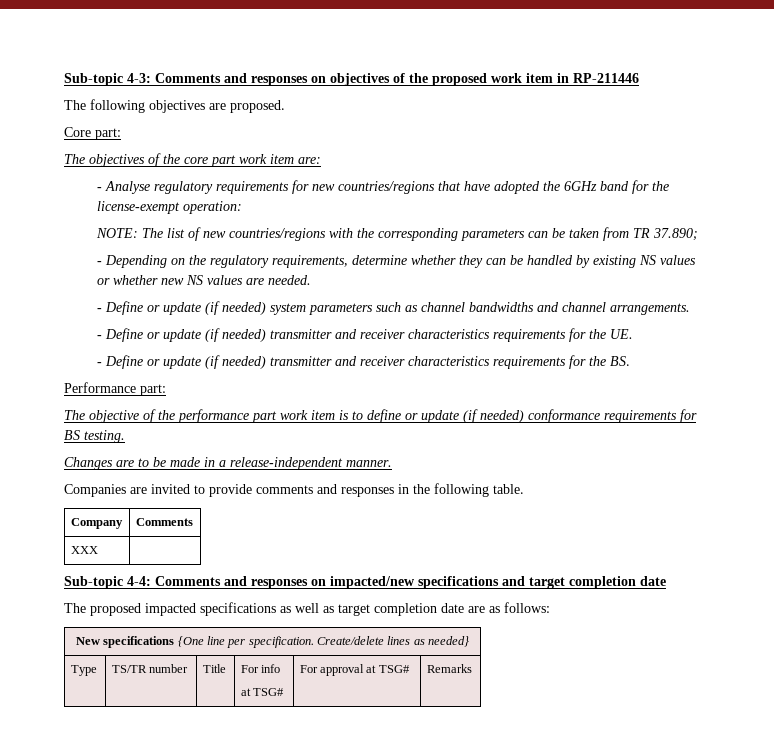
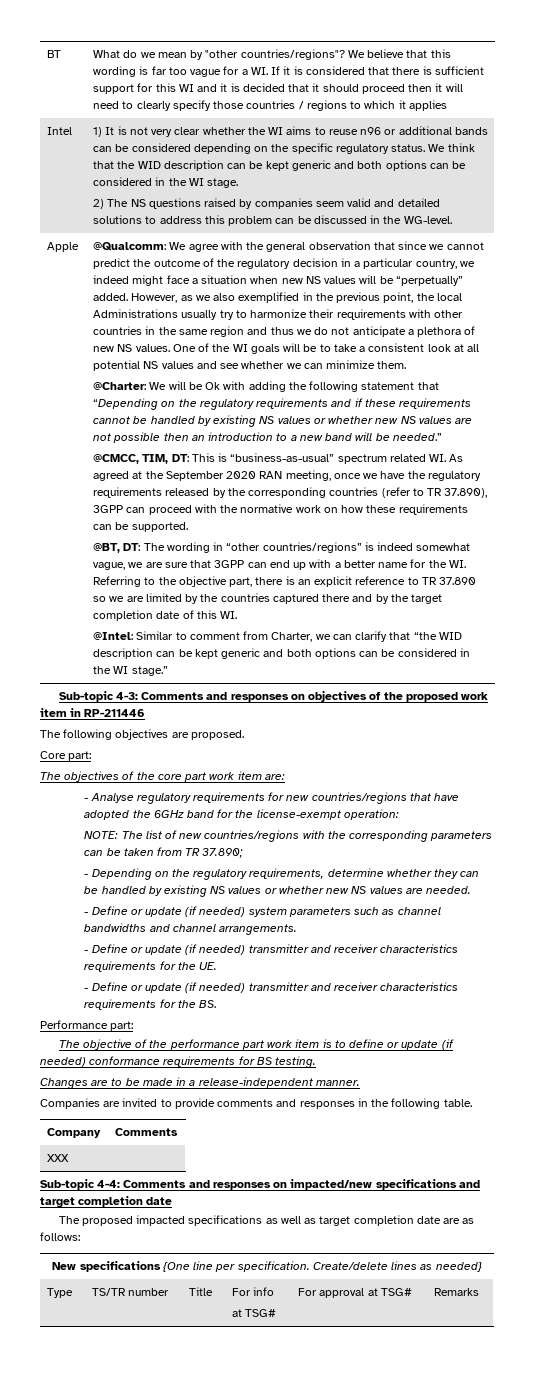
(64, 79) none -> [47,50,62,58] [93,49,451,60] [93,66,484,77] [93,83,463,94] [93,100,447,111] [47,127,73,135] [93,126,488,137] [93,143,475,154] [93,160,467,171] [93,177,239,188] [93,198,440,209] [93,215,452,226] [47,242,80,252] [93,241,484,252] [93,258,475,269] [93,275,463,286] [93,292,462,303] [93,309,464,320] [93,326,476,337] [93,343,480,354] [93,360,407,371] [93,381,439,392] [93,398,472,410] [93,415,473,427] [93,432,442,443] [93,453,464,464] [93,470,481,481] [93,487,488,498] [93,504,468,515] [93,522,188,532] [93,542,471,553] [93,559,466,570] [93,576,477,587] [93,593,443,604] [93,610,238,621] [93,631,462,642] [93,648,470,659] [93,666,168,676] BT | What do we mean by "other countries/regions"? We believe that this wording is far too vague for a WI. If it is considered that there is sufficient support for this WI and it is decided that it should proceed then it will need to clearly specify those countries / regions to which it applies // Intel | 1) It is not very clear whether the WI aims to reuse n96 or additional bands can be considered depending on the specific regulatory status. We think that the WID description can be kept generic and both options can be considered in the WI stage. // 2) The NS questions raised by companies seem valid and detailed solutions to address this problem can be discussed in the WG-level. // Apple | @Qualcomm: We agree with the general observation that since we cannot predict the outcome of the regulatory decision in a particular country, we indeed might face a situation when new NS values will be “perpetually” added. However, as we also exemplified in the previous point, the local Administrations usually try to harmonize their requirements with other countries in the same region and thus we do not anticipate a plethora of new NS values. One of the WI goals will be to take a consistent look at all potential NS values and see whether we can minimize them. // @Charter: We will be Ok with adding the following statement that “Depending on the regulatory requirements and if these requirements cannot be handled by existing NS values or whether new NS values are not possible then an introduction to a new band will be needed.” // @CMCC, TIM, DT: This is “business-as-usual” spectrum related WI. As agreed at the September 2020 RAN meeting, once we have the regulatory requirements released by the corresponding countries (refer to TR 37.890), 3GPP can proceed with the normative work on how these requirements can be supported. // @BT, DT: The wording in “other countries/regions” is indeed somewhat vague, we are sure that 3GPP can end up with a better name for the WI. Referring to the objective part, there is an explicit reference to TR 37.890 so we are limited by the countries captured there and by the target completion date of this WI. // @Intel: Similar to comment from Charter, we can clarify that “the WID description can be kept generic and both options can be considered in the WI stage.” //

